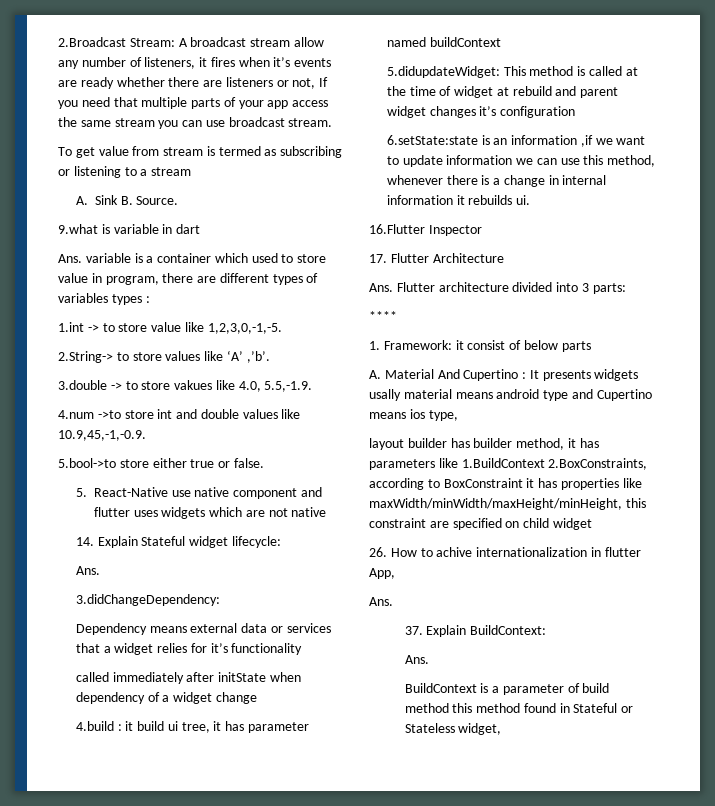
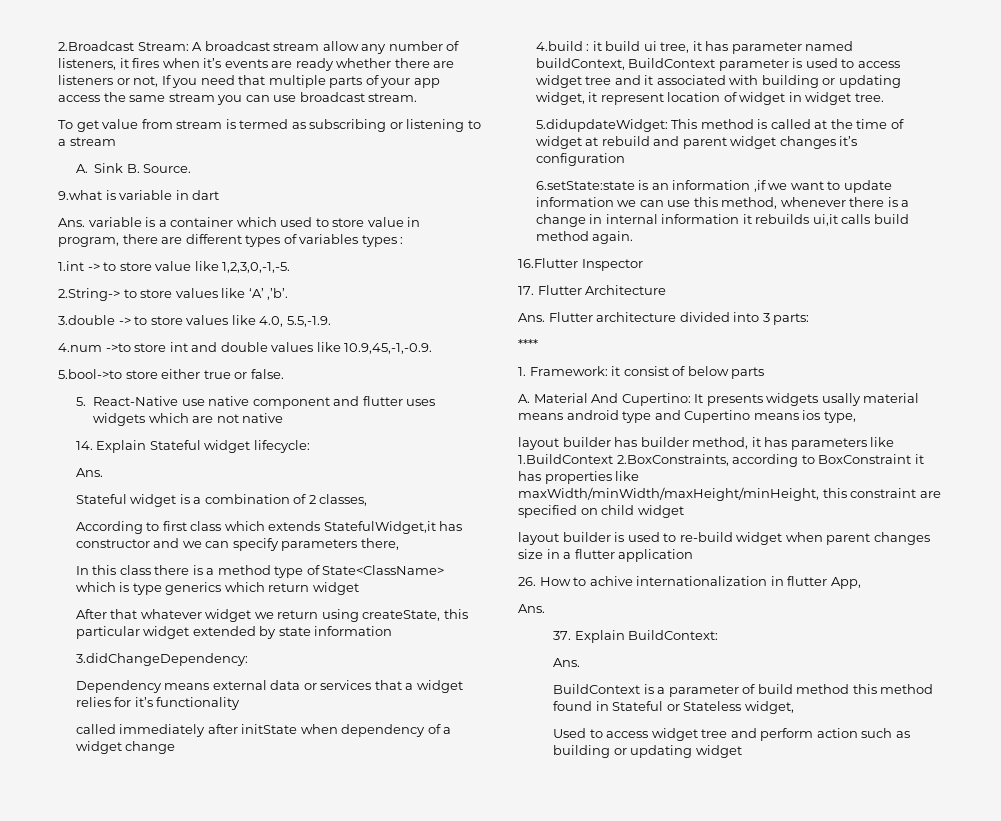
[174,380,213,390] vakues -> [186,315,229,325] values
(100, 570) none -> [75,494,368,507] [75,521,463,534] [75,538,399,551] [75,565,445,578] [75,582,359,595] [75,609,468,622] [75,626,393,639] // Stateful widget is a combination of 2 classes, // According to first class which extends StatefulWidget,it has constructor and we can specify parameters there, // In this class there is a method type of State<ClassName> which is type generics which return widget // After that whatever widget we return using createState, this particular widget extended by state information
[429,37,501,47] buildContext -> [535,58,900,71] [535,75,901,88] [535,92,884,105] buildContext, BuildContext parameter is used to access widget tree and it associated with building or updating widget, it represent location of widget in widget tree.
[516,195,531,205] ui. -> [812,214,909,226] [535,231,634,244] ui,it calls build method again.
[463,369,527,381] Cupertino : -> [621,393,691,406] Cupertino:
(592, 524) none -> [518,532,930,545] [518,549,694,562] // layout builder is used to re-build widget when parent changes size in a flutter application
(502, 729) none -> [553,728,910,741] [553,745,742,758] // Used to access widget tree and perform action such as building or updating widget

